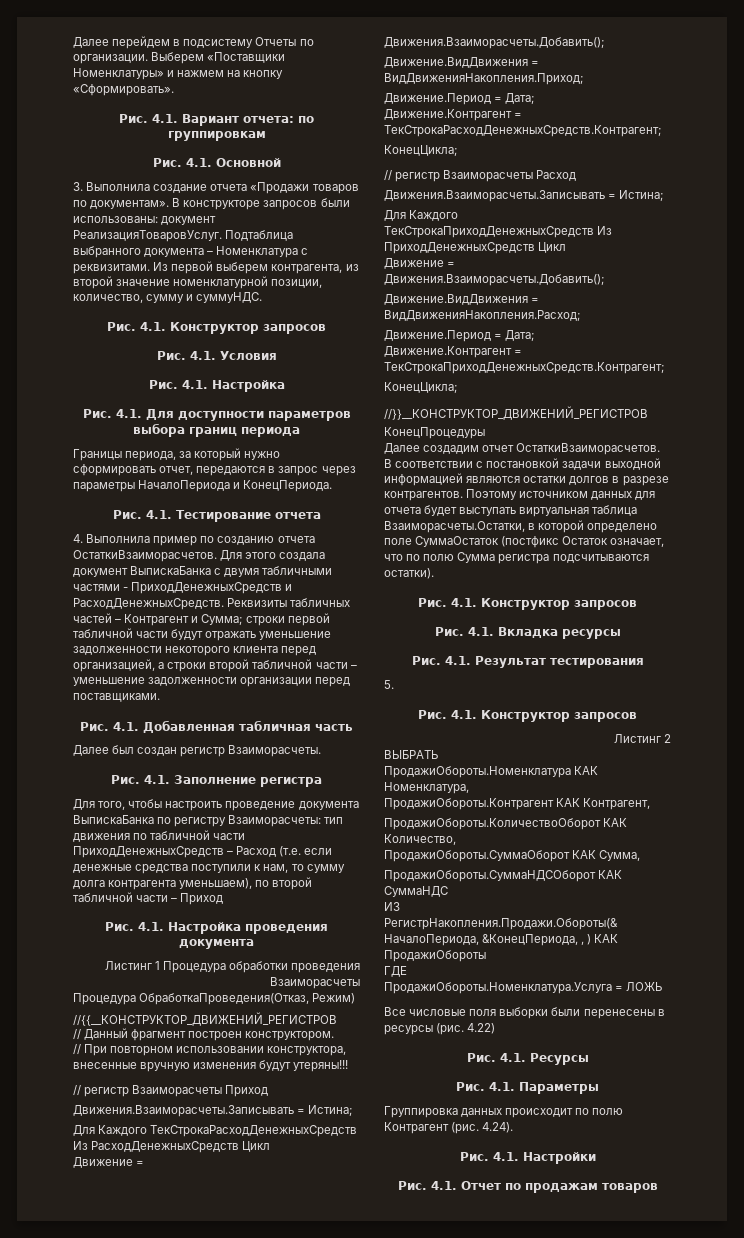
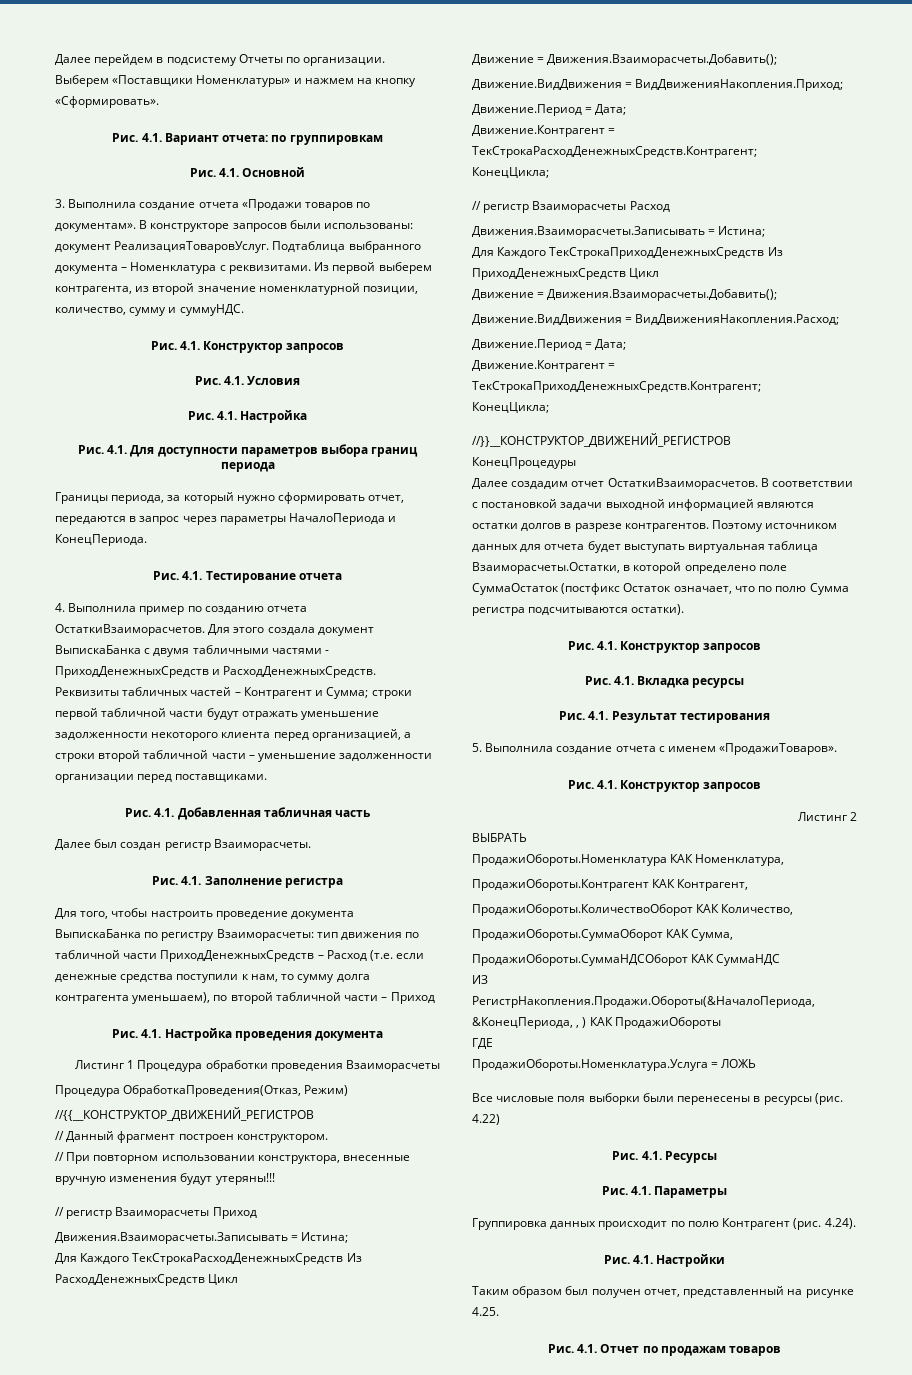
(394, 684) none -> [485,743,838,755] Выполнила создание отчета с именем «ПродажиТоваров».
(596, 1158) none -> [472,1286,854,1298] [472,1307,499,1316] // Таким образом был получен отчет, представленный на рисунке 4.25.

